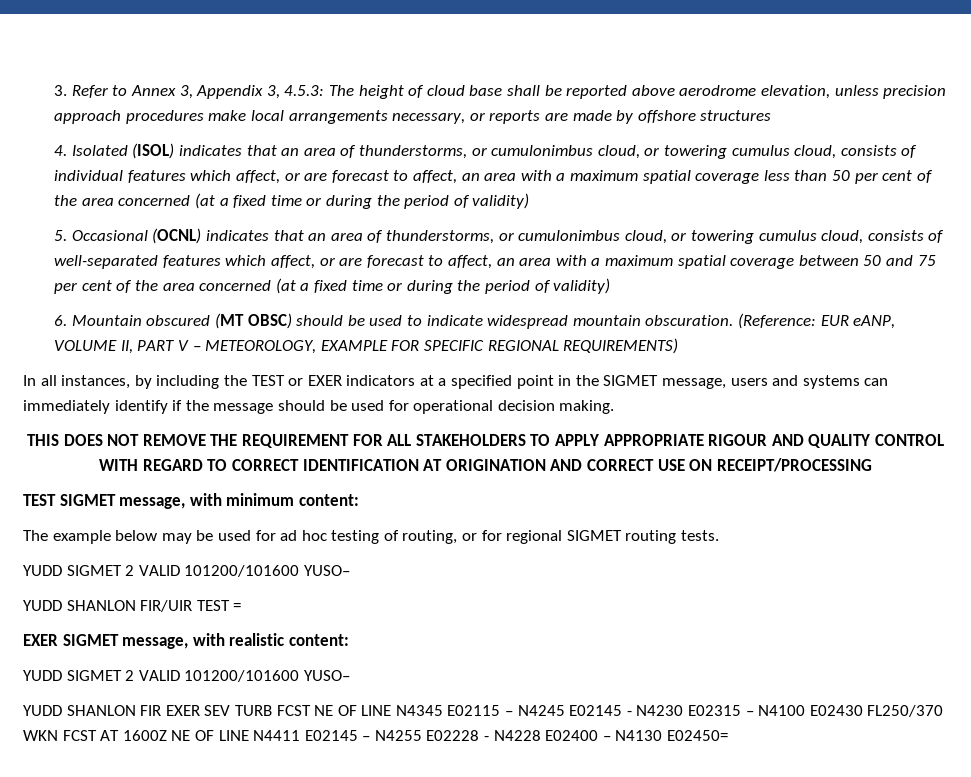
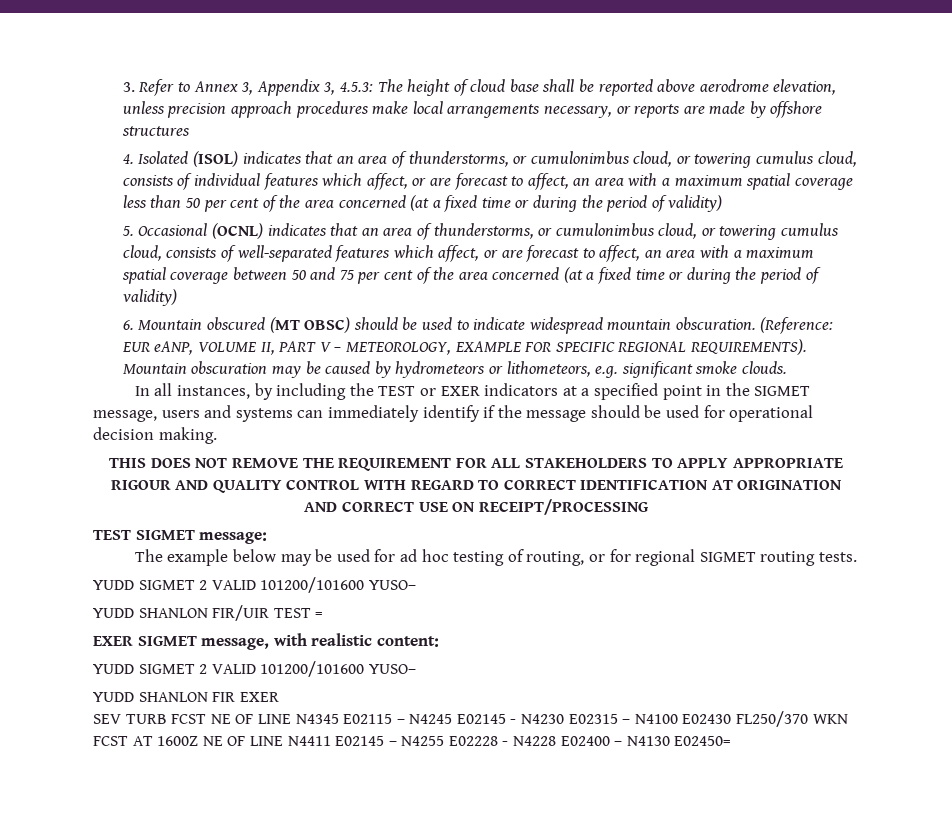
[563,338,679,354] REQUIREMENTS) -> [689,339,807,355] [122,361,787,378] REQUIREMENTS). Mountain obscuration may be caused by hydrometeors or lithometeors, e.g. significant smoke clouds.
[119,493,359,509] message, with minimum content: -> [199,532,268,544] message:
(200, 710) none -> (279, 697) //

